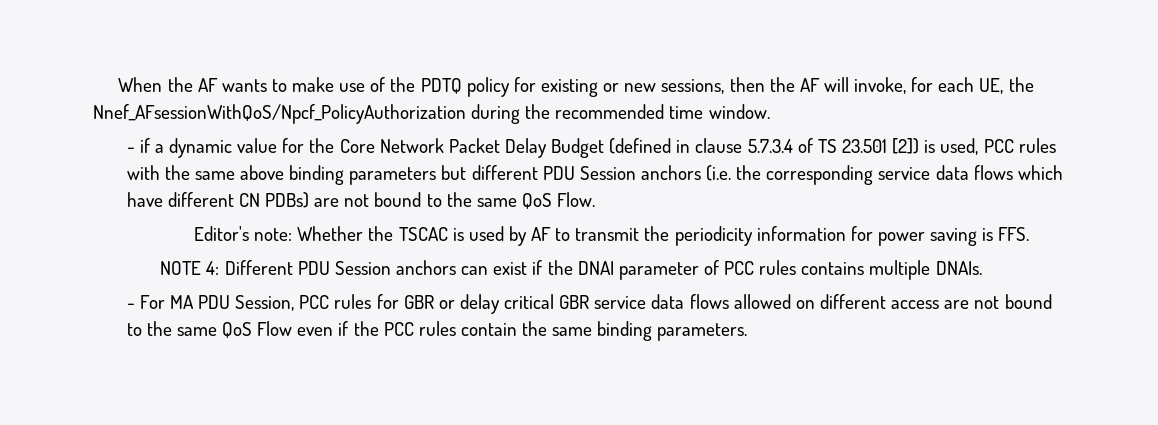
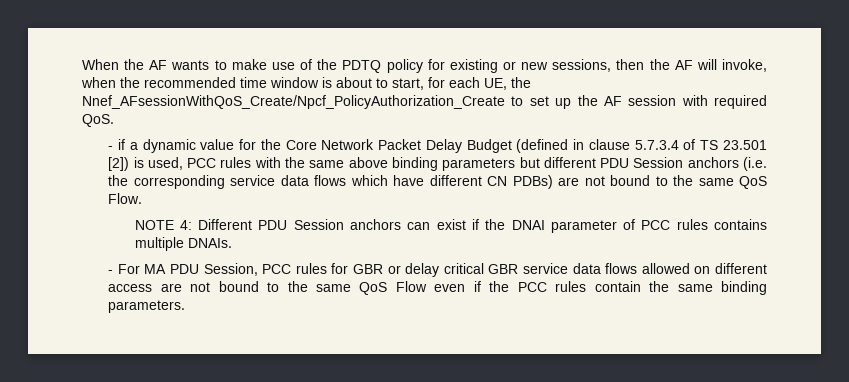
[911,77,1034,94] [93,104,770,124] for each UE, the Nnef_AFsessionWithQoS/Npcf_PolicyAuthorization during the recommended time window. -> [81,77,531,90] [82,95,767,109] [82,114,114,127] when the recommended time window is about to start, for each UE, the Nnef_AFsessionWithQoS_Create/Npcf_PolicyAuthorization_Create to set up the AF session with required QoS.
[194,226,1030,246] // Editor's note: Whether the TSCAC is used by AF to transmit the periodicity information for power saving is FFS. -> (143, 198) none

